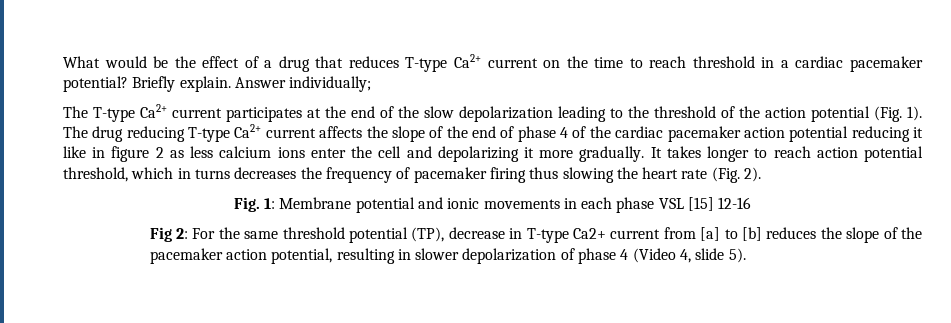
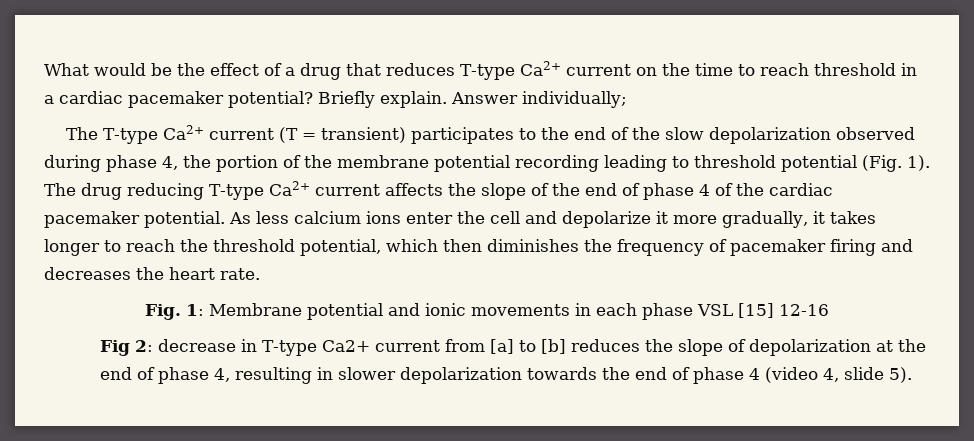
[226,107,321,122] participates at -> [279,127,537,144] (T = transient) participates to
[558,106,806,122] leading to the threshold of the action -> [836,127,916,140] [44,155,776,172] observed during phase 4, the portion of the membrane potential recording leading to threshold
[743,126,924,142] [63,146,184,162] action potential reducing it like in figure 2 as -> [144,211,251,228] potential. As
[437,146,519,162] depolarizing -> [562,211,651,228] depolarize
[579,146,662,162] gradually. It -> [722,211,825,228] gradually, it
[816,146,924,162] [63,167,297,182] action potential threshold, which in turns decreases -> [180,239,579,256] the threshold potential, which then diminishes
[529,167,762,183] thus slowing the heart rate (Fig. 2). -> [881,239,913,252] [44,267,260,280] and decreases the heart rate.
[192,227,445,243] For the same threshold potential (TP), -> (153, 346) none
[900,227,922,239] [149,248,333,264] the pacemaker action potential, -> [748,339,926,356] [99,367,230,384] depolarization at the end of phase 4,
[560,248,676,264] of phase 4 (Video -> [526,367,818,384] towards the end of phase 4 (video

